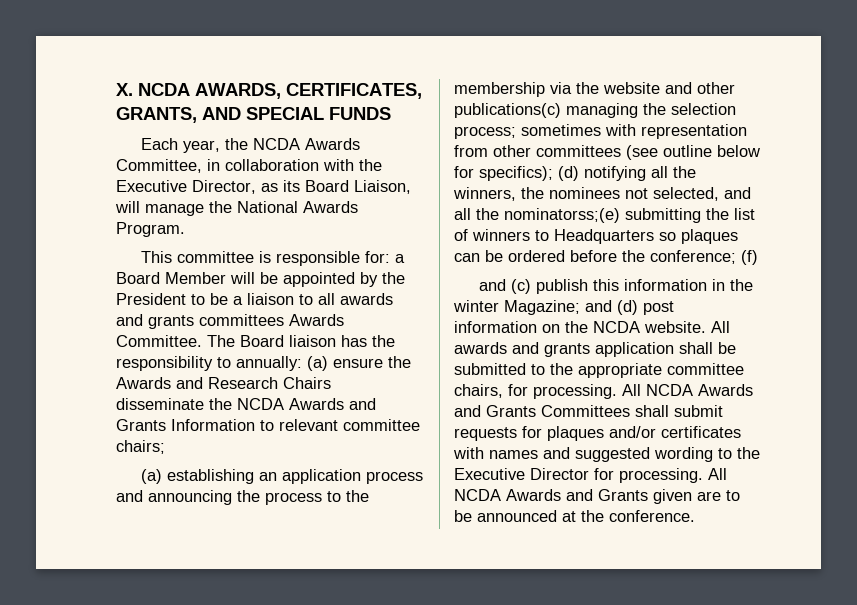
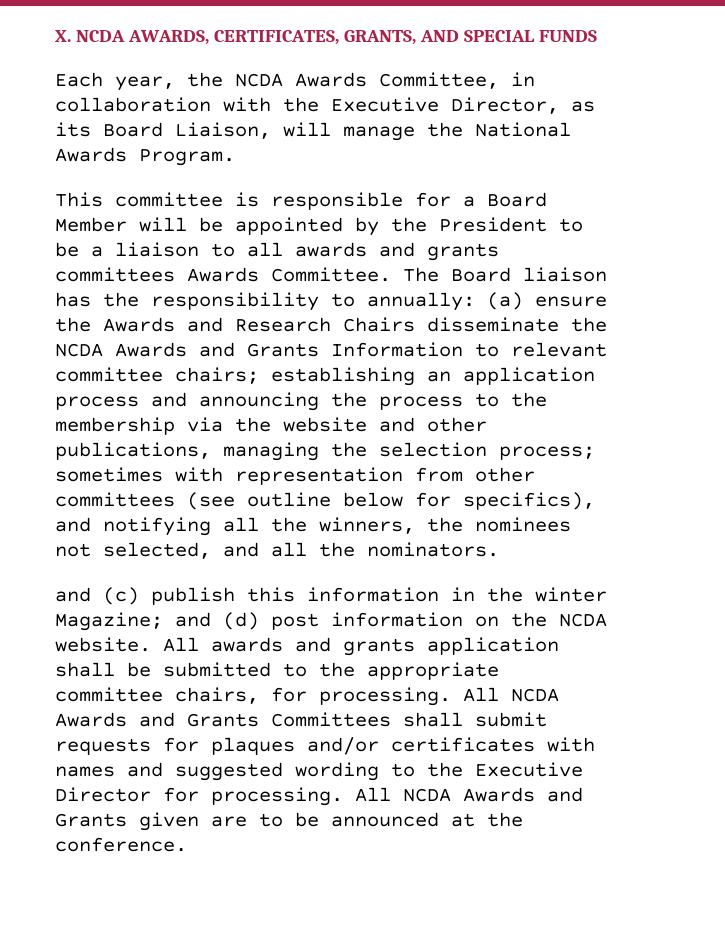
[364,251,390,263] for: -> [415,192,451,207] for
[140,469,162,484] // (a) -> (259, 375) none
[454,103,561,118] publications(c) -> [55,442,211,460] publications,
[479,166,579,181] specifics); (d) -> [463,492,595,510] [55,517,91,532] specifics), and
[504,208,755,223] [454,229,738,244] [454,250,758,265] nominatorss;(e) submitting the list of winners to Headquarters so plaques can be ordered before the conference; (f) -> [367,542,499,557] nominators.

